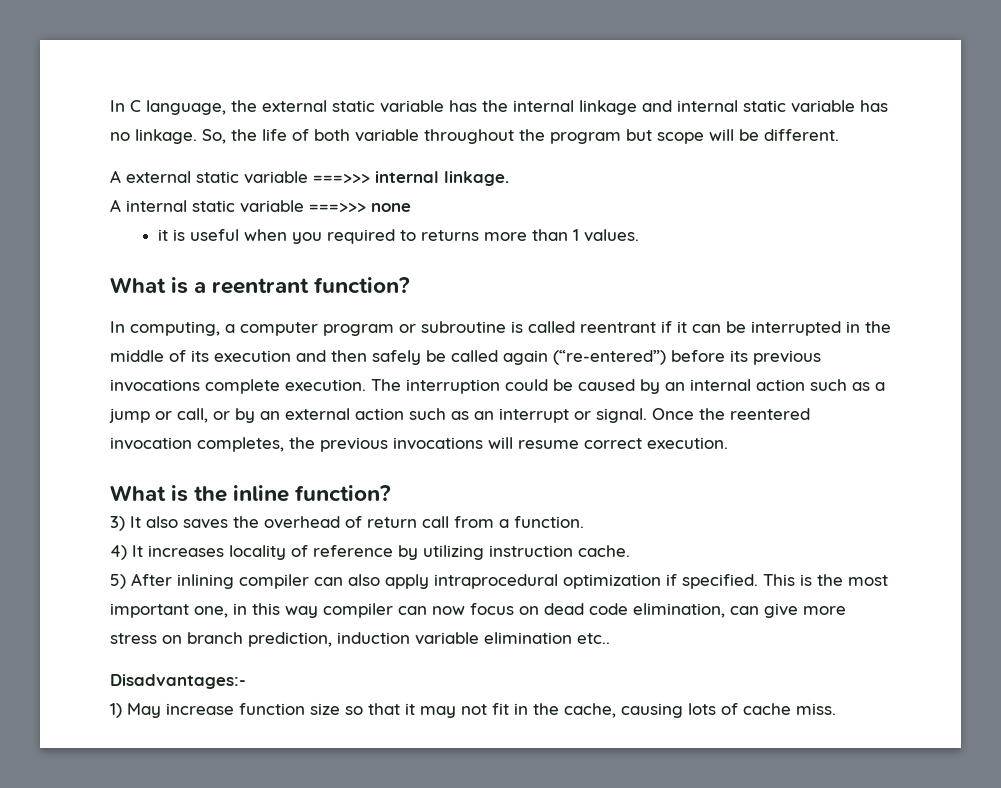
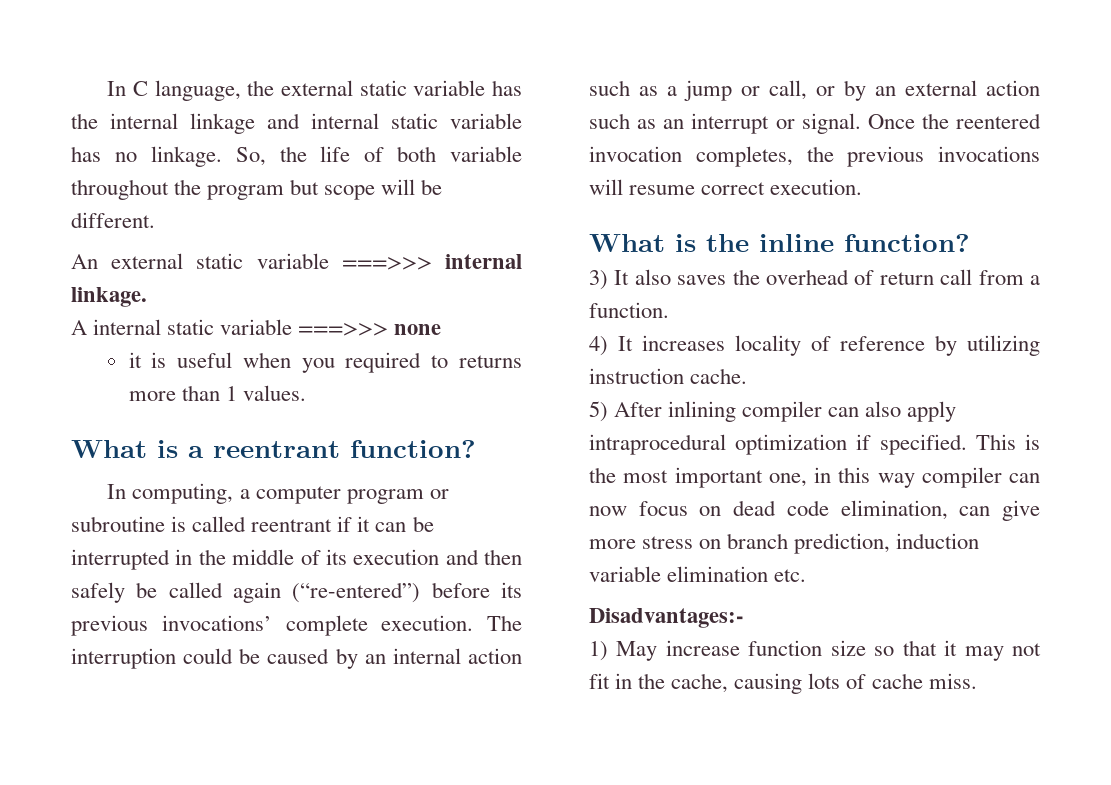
[110,170,121,183] A -> [71,254,98,269] An
[110,379,200,392] invocations -> [161,615,272,631] invocations’
[577,633,610,644] etc.. -> [774,569,807,582] etc.

